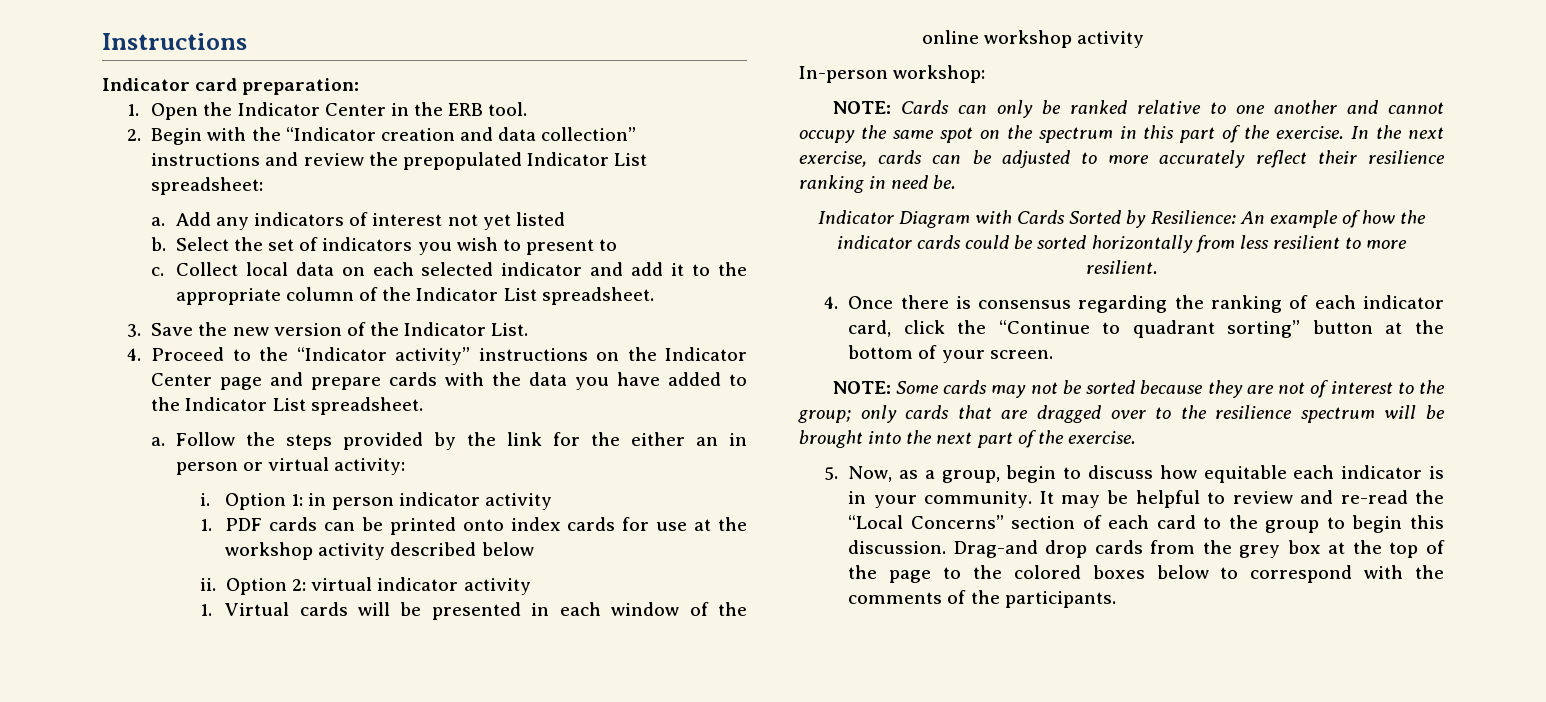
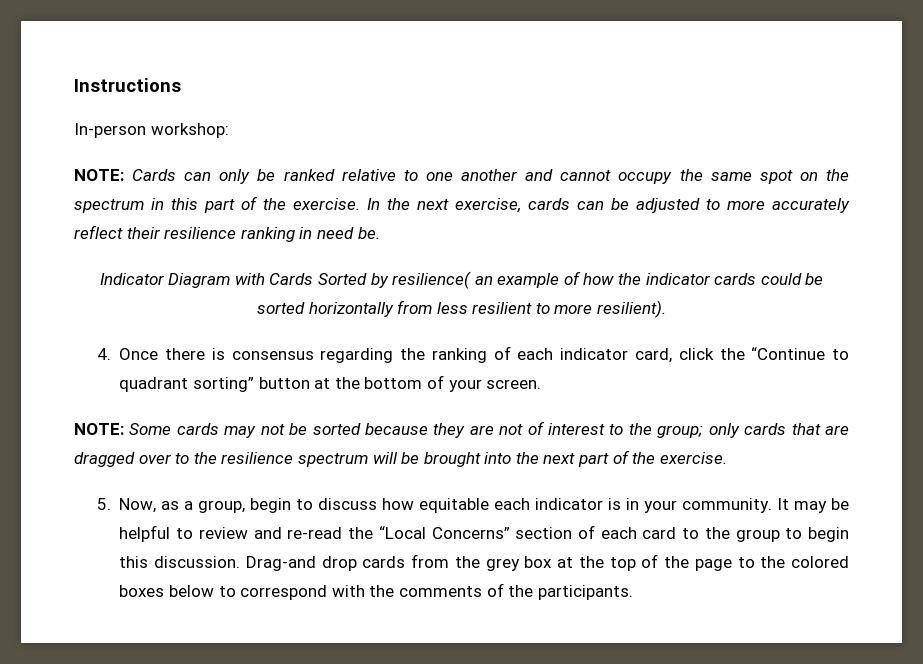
[102,78,360,95] [126,102,528,120] [126,127,637,145] [151,152,648,170] [151,177,264,195] [151,212,565,230] [151,237,618,255] [151,262,747,276] [175,287,654,305] [126,322,529,337] [126,347,748,365] [151,372,747,390] [151,397,423,415] [151,432,748,450] [175,457,406,475] [200,492,552,510] [200,517,747,535] [225,542,534,560] [200,577,531,595] [200,602,747,620] [922,30,1145,48] // Indicator card preparation: // 1. Open the Indicator Center in the ERB tool. // 2. Begin with the “Indicator creation and data collection” instructions and review the prepopulated Indicator List spreadsheet: // a. Add any indicators of interest not yet listed // b. Select the set of indicators you wish to present to // c. Collect local data on each selected indicator and add it to the appropriate column of the Indicator List spreadsheet. // 3. Save the new version of the Indicator List. // 4. Proceed to the “Indicator activity” instructions on the Indicator Center page and prepare cards with the data you have added to the Indicator List spreadsheet. // a. Follow the steps provided by the link for the either an in person or virtual activity: // i. Option 1: in person indicator activity // 1. PDF cards can be printed onto index cards for use at the workshop activity described below // ii. Option 2: virtual indicator activity // 1. Virtual cards will be presented in each window of the online workshop activity -> (181, 85) none
[1150,210,1265,224] Resilience: An -> [392,271,493,289] resilience( an
[1085,260,1158,274] resilient. -> [597,300,667,318] resilient).

